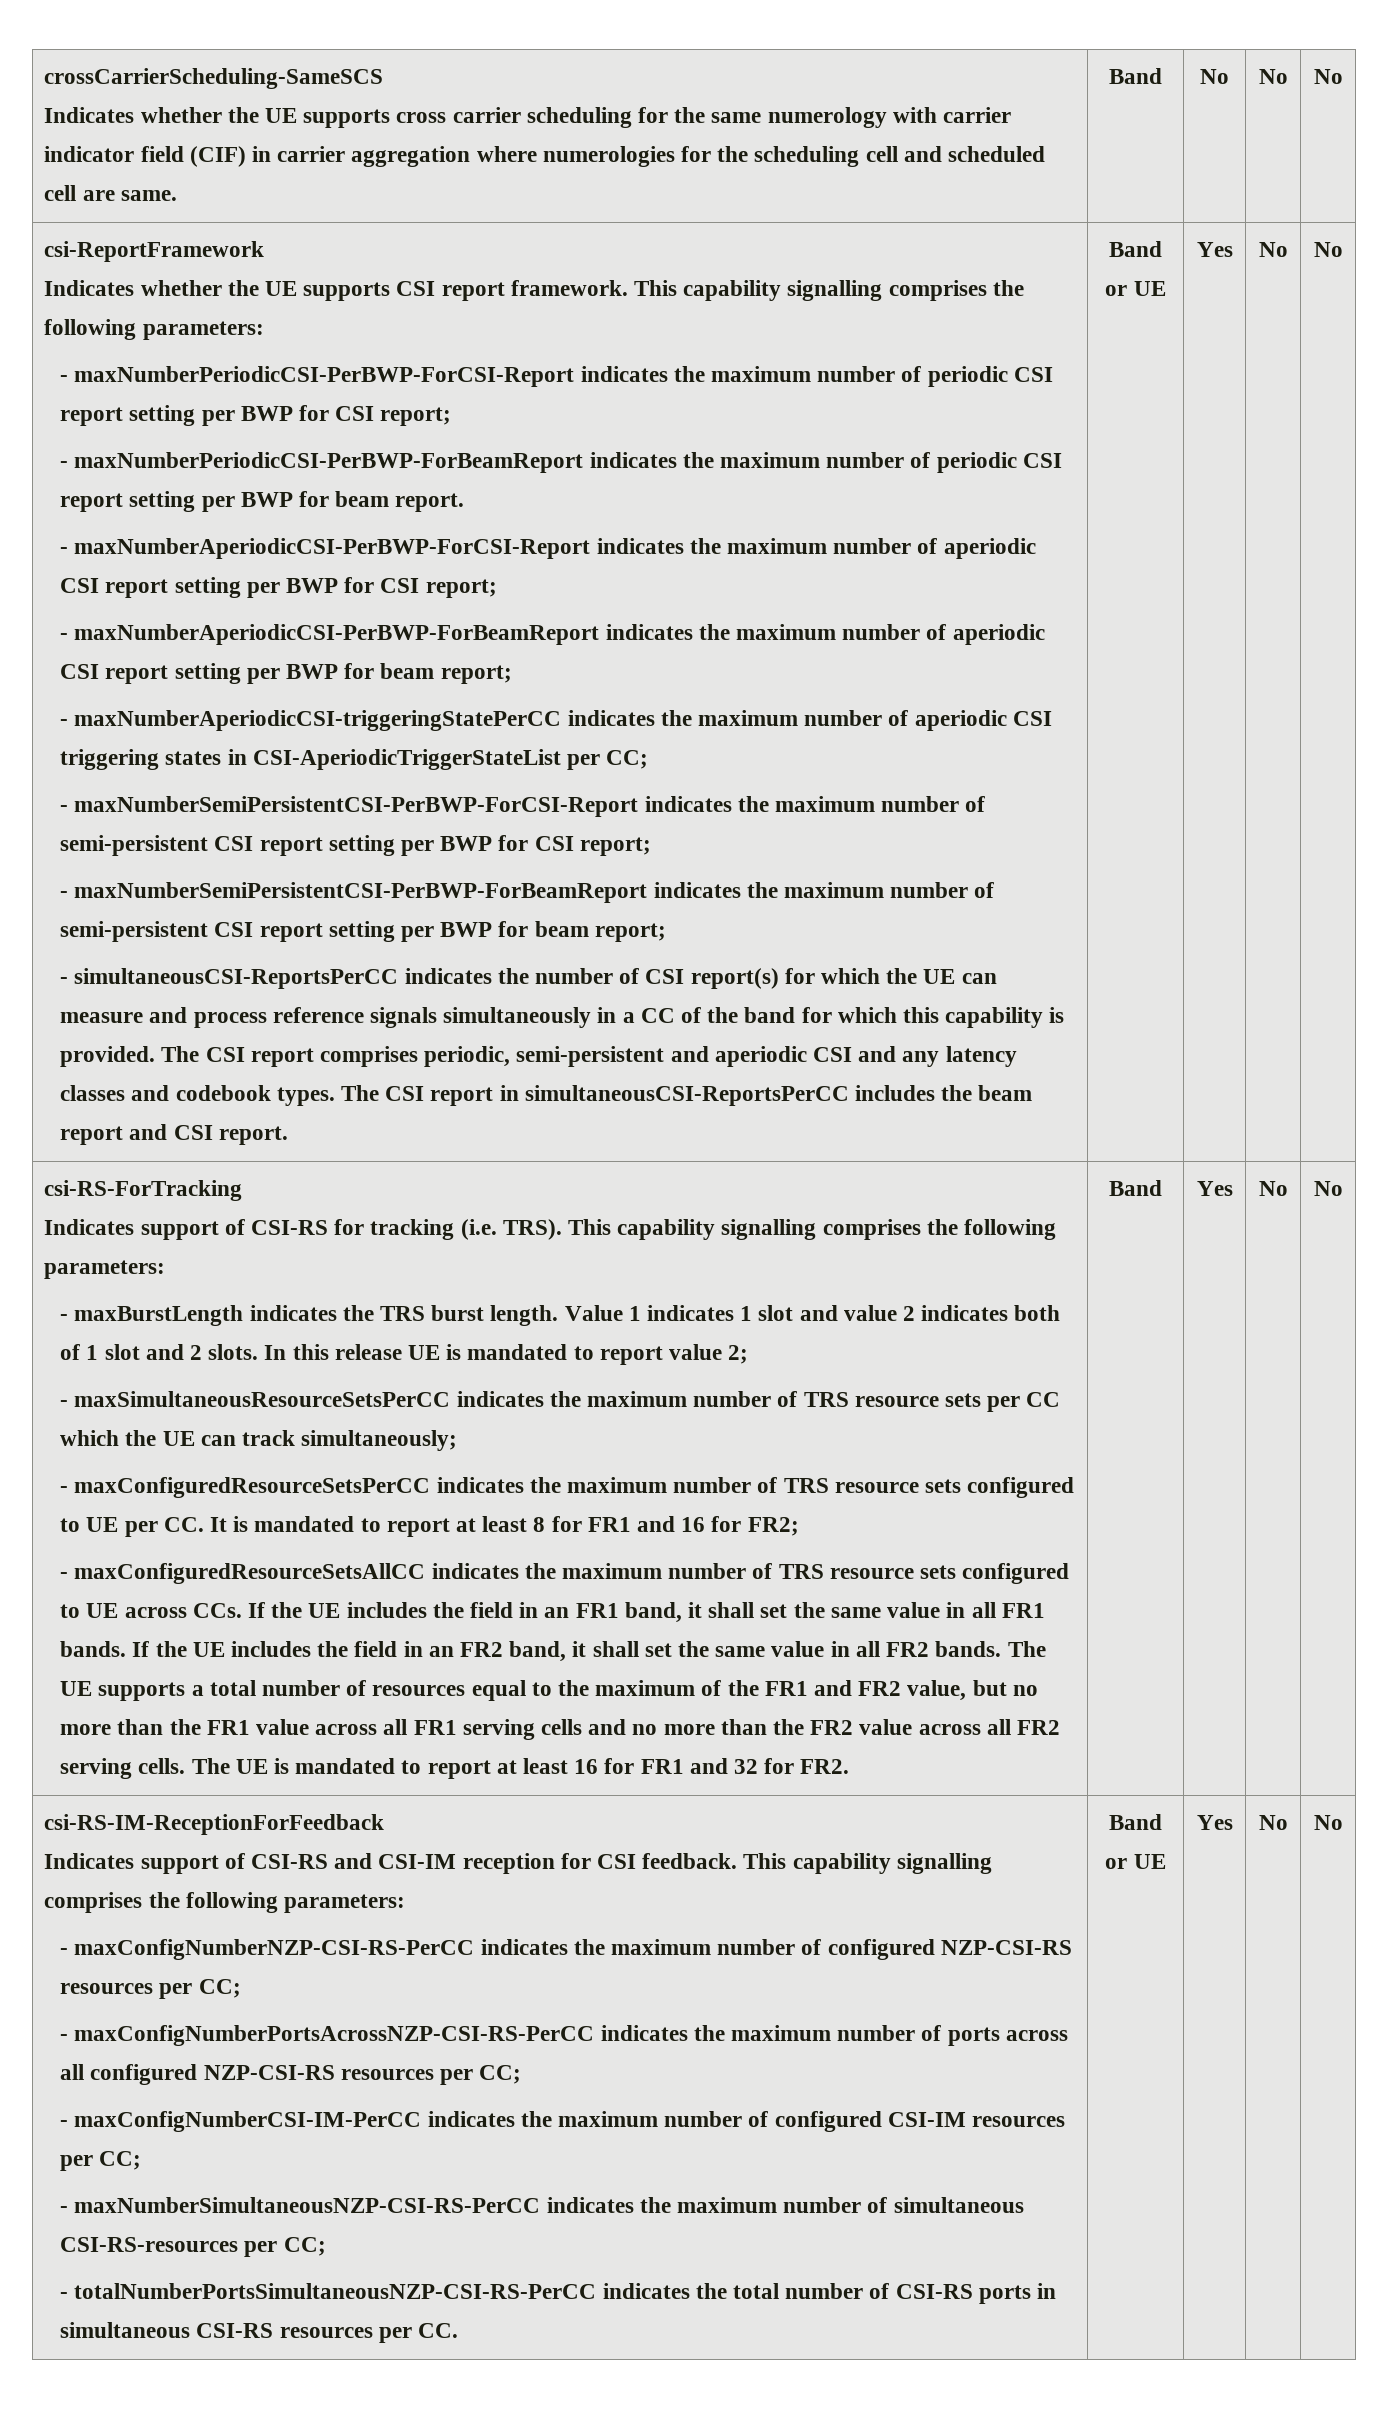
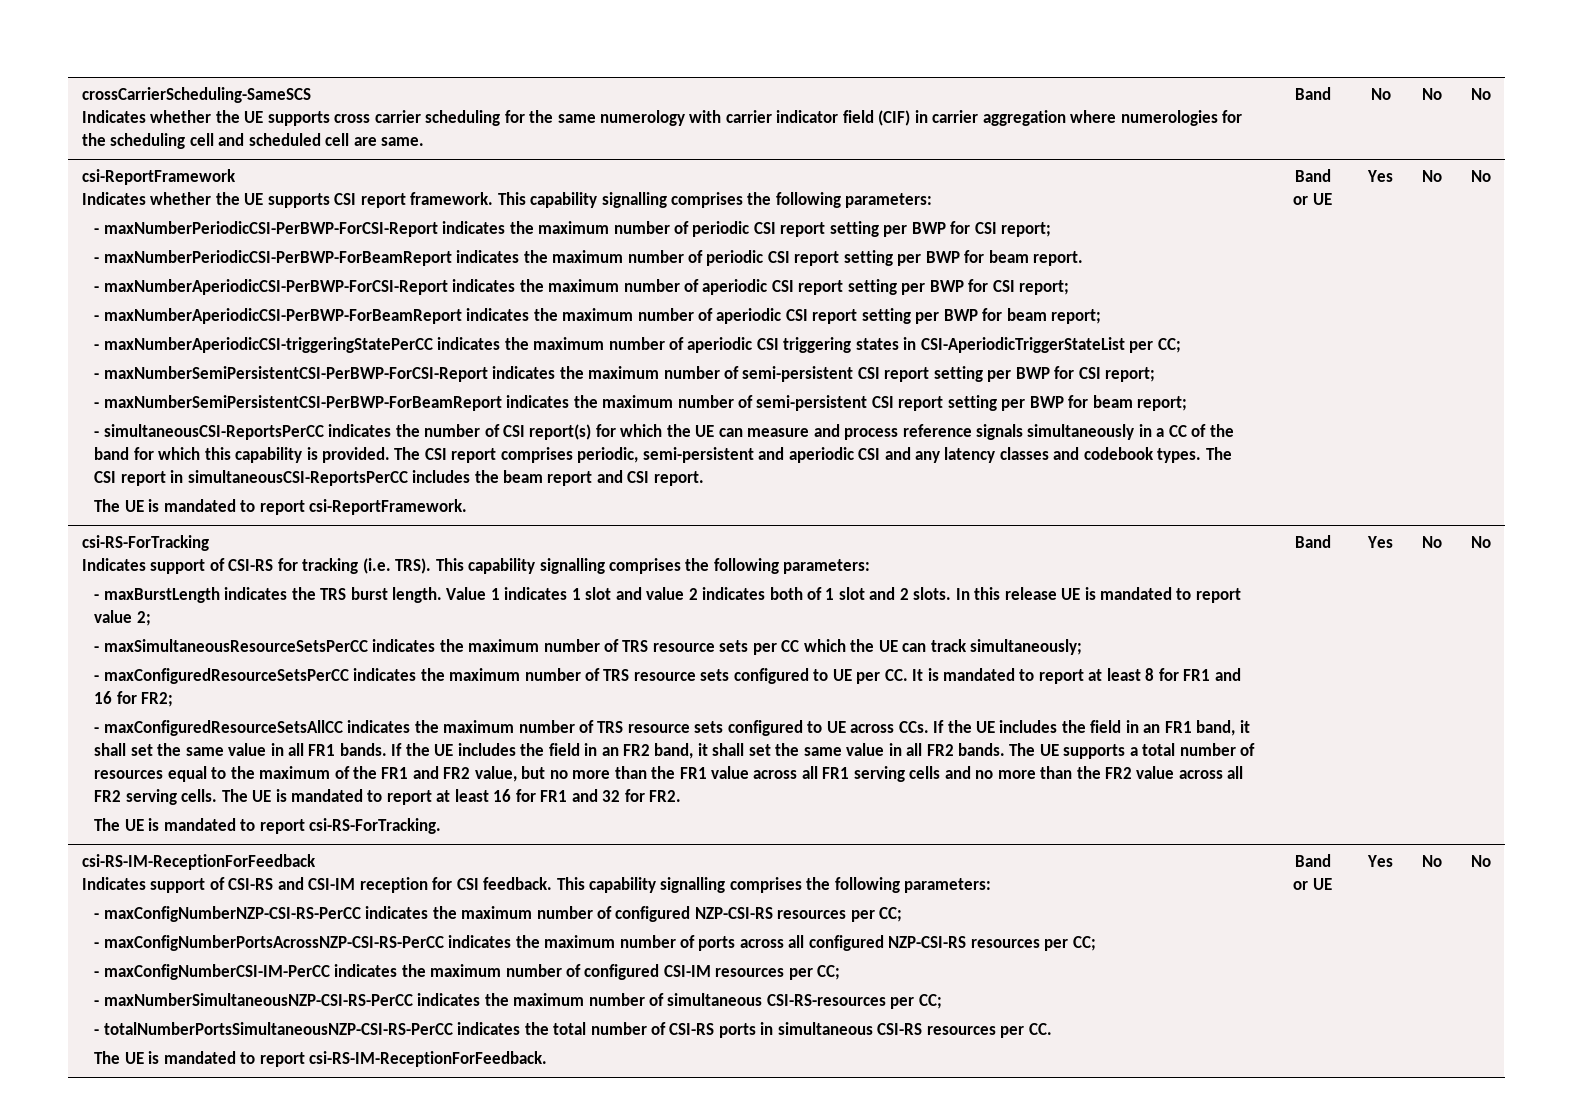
(288, 1135) none -> [94,499,467,515] // The UE is mandated to report csi-ReportFramework.
(850, 1766) none -> [94,818,441,834] // The UE is mandated to report csi-RS-ForTracking.
(458, 2330) none -> [94,1051,547,1067] // The UE is mandated to report csi-RS-IM-ReceptionForFeedback.

